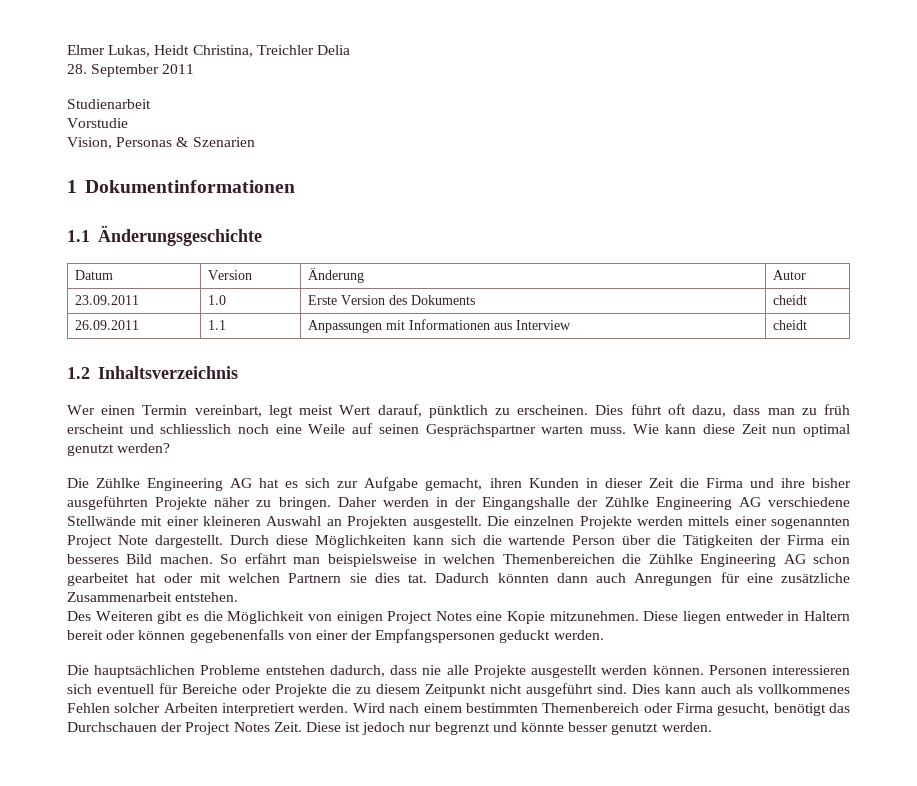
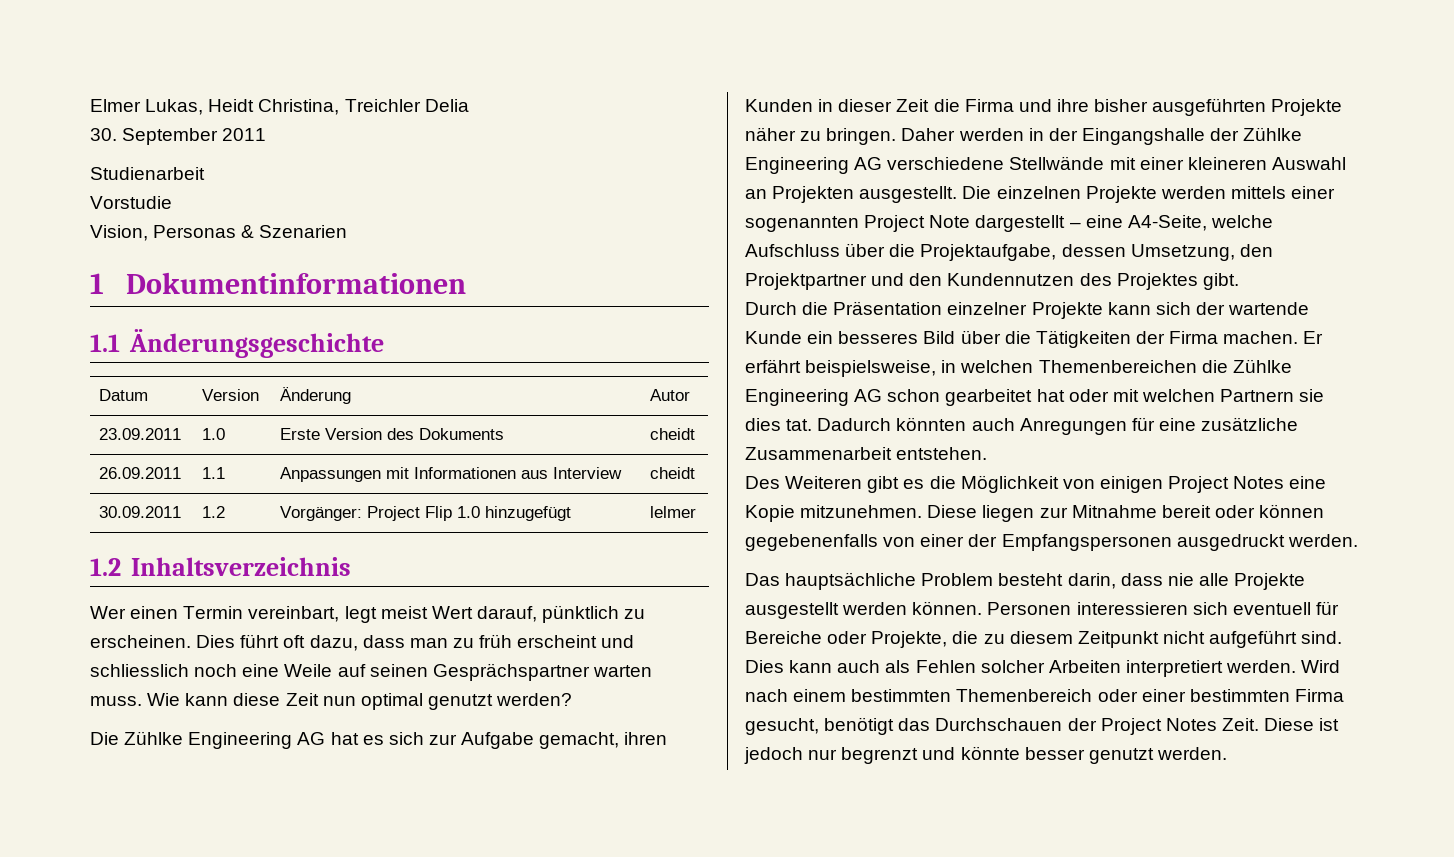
[67,64,87,74] 28. -> [90,128,117,141] 30.
(807, 325) none -> [99,506,182,518] [202,506,226,518] [280,506,572,521] [650,506,697,518] // 30.09.2011 | 1.2 | Vorgänger: Project Flip 1.0 hinzugefügt | lelmer
[154,535,616,548] dargestellt. Durch diese Möglichkeiten kann sich die wartende Person -> [975,215,1273,232] [745,243,1273,261] [745,273,1239,290] [745,301,1310,319] [745,331,956,344] dargestellt – eine A4-Seite, welche Aufschluss über die Projektaufgabe, dessen Umsetzung, den Projektpartner und den Kundennutzen des Projektes gibt. // Durch die Präsentation einzelner Projekte kann sich der wartende Kunde ein besseres Bild
[831,535,850,545] [67,553,417,567] ein besseres Bild machen. So erfährt man beispielsweise -> [1223,331,1324,344] [745,359,937,377] machen. Er erfährt beispielsweise,
[556,573,588,583] dann -> (967, 424) none
[725,611,850,621] entweder in Haltern -> [1039,505,1157,518] zur Mitnahme
[499,630,551,643] geduckt -> [1176,534,1285,551] ausgedruckt
[67,665,385,678] Die hauptsächlichen Probleme entstehen dadurch, -> [745,572,1116,590] Das hauptsächliche Problem besteht darin,
[275,684,327,697] Projekte -> [871,631,948,648] Projekte,
[526,683,593,697] ausgeführt -> [1209,630,1298,648] aufgeführt
[758,684,850,694] vollkommenes -> (911, 666) none
(673, 708) none -> [1141,689,1290,702] einer bestimmten

